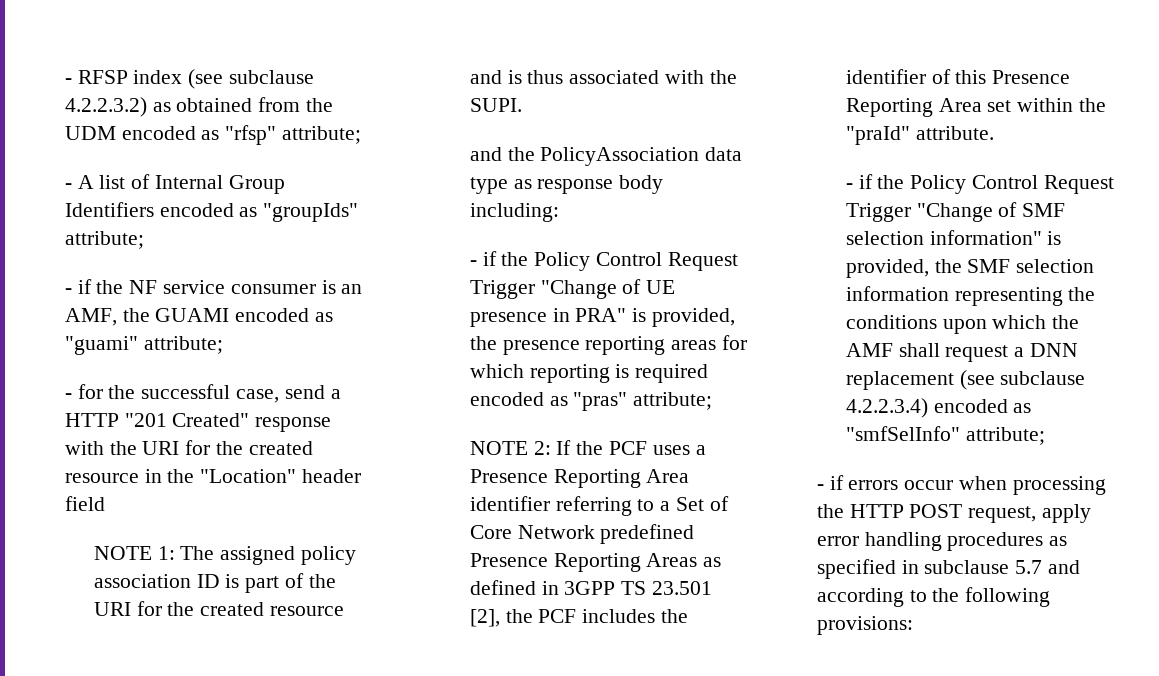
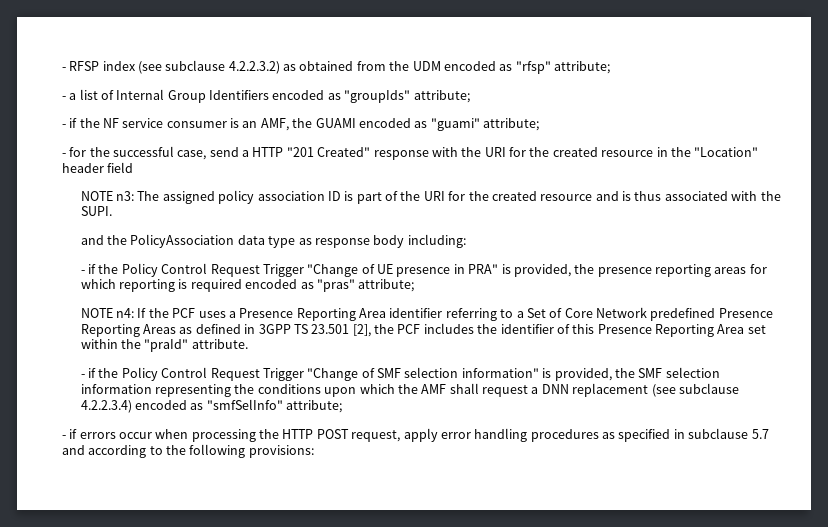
[77,175,94,189] A -> [69,93,77,100] a
[157,546,175,560] 1: -> [116,191,135,201] n3:
[533,441,551,455] 2: -> [116,308,135,318] n4:

